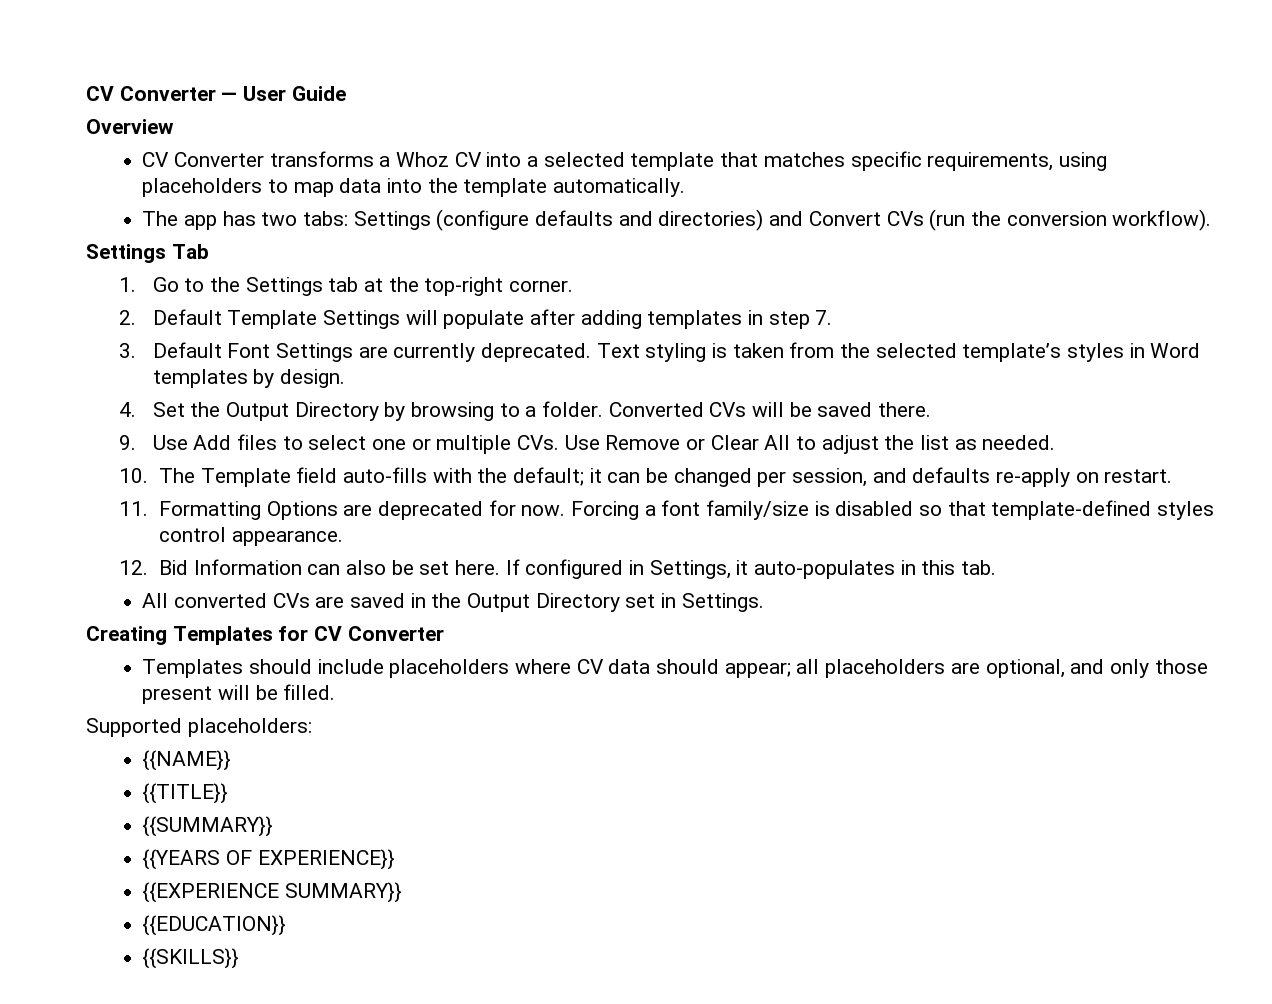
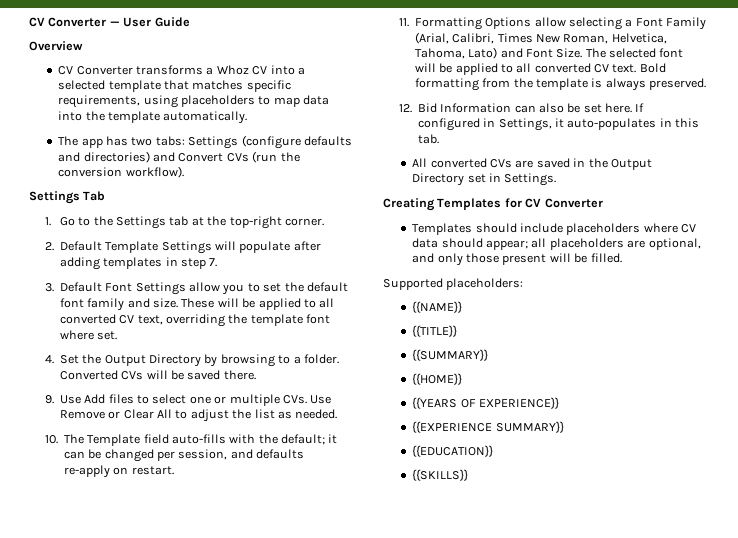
[358,342,1201,362] [152,369,346,388] are currently deprecated. Text styling is taken from the selected template’s styles in Word templates by design. -> [189,282,348,295] [59,298,335,311] [59,314,331,327] [59,330,118,340] allow you to set the default font family and size. These will be applied to all converted CV text, overriding the template font where set.
[343,500,1214,520] [158,527,343,546] are deprecated for now. Forcing a font family/size is disabled so that template-defined styles control appearance. -> [534,17,706,30] [414,32,667,44] [414,47,684,59] [414,63,666,75] [414,78,706,91] allow selecting a Font Family (Arial, Calibri, Times New Roman, Helvetica, Tahoma, Lato) and Font Size. The selected font will be applied to all converted CV text. Bold formatting from the template is always preserved.
(274, 826) none -> [412,373,463,385] // {{HOME}}

